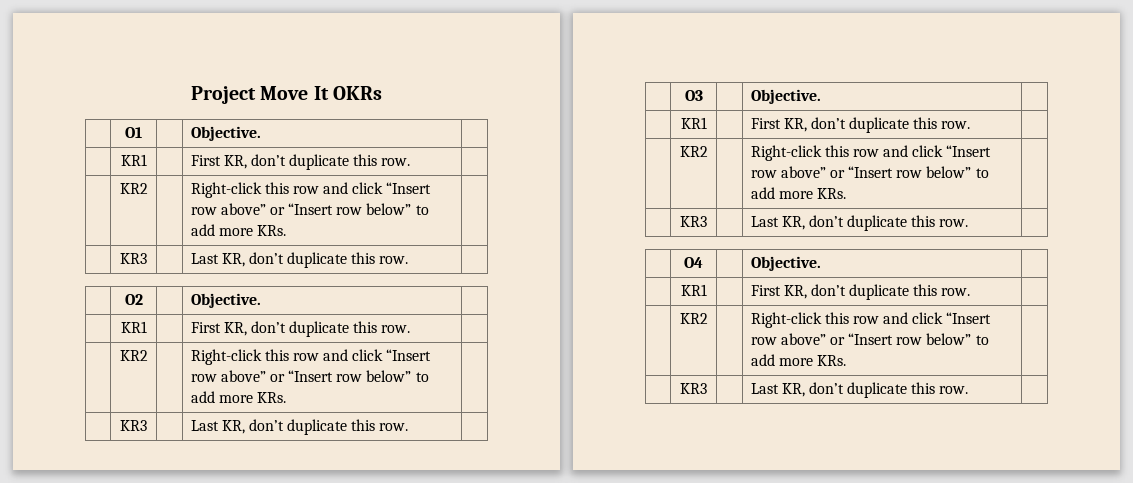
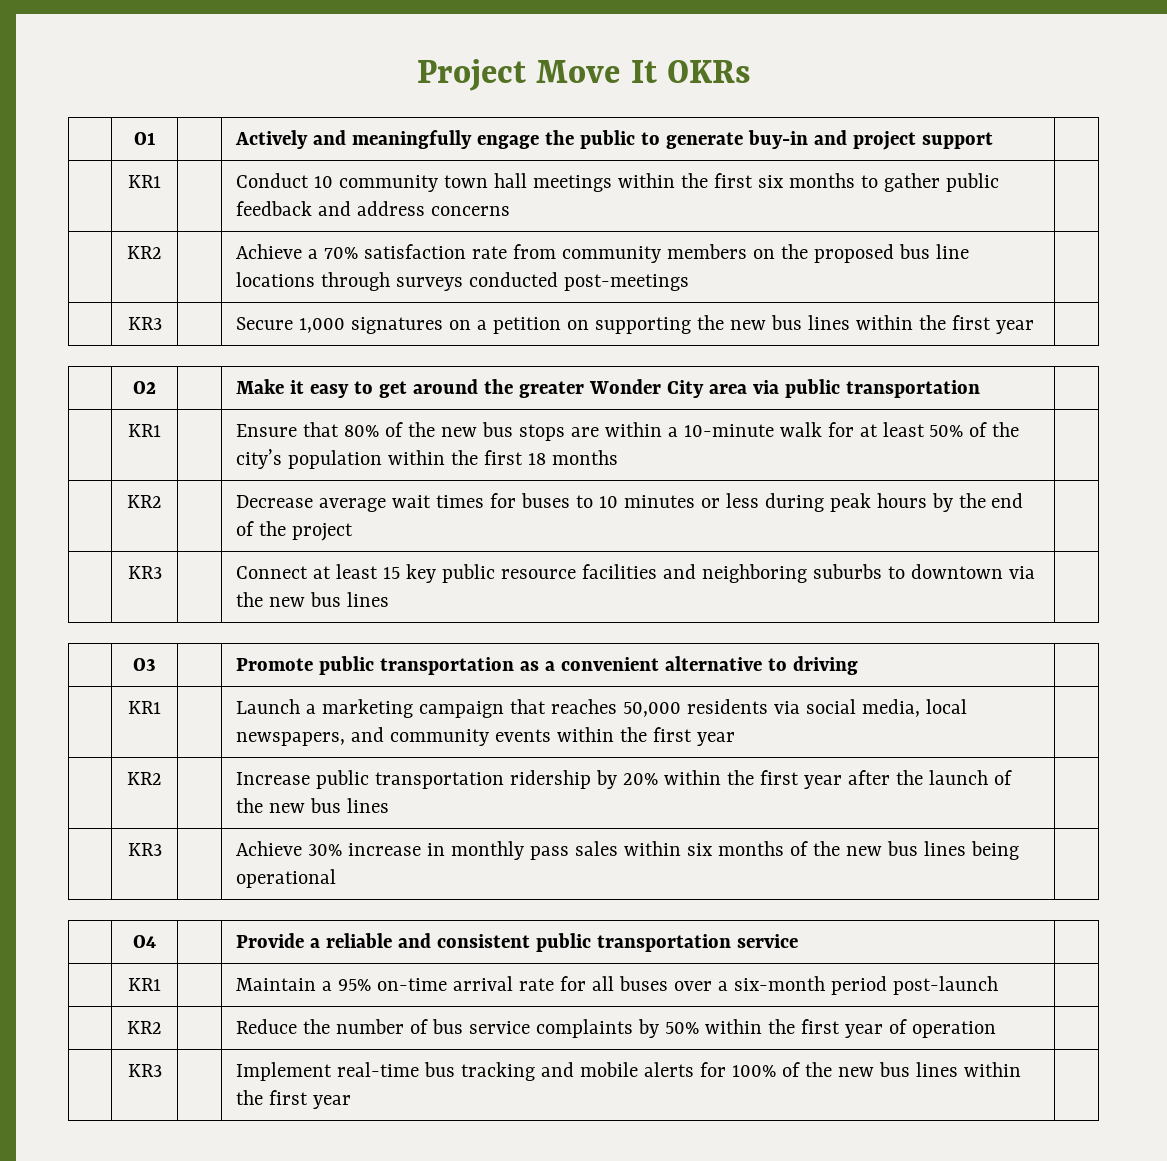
[190,126,261,141] [120,154,147,166] [190,154,411,170] [119,183,148,194] [190,182,432,198] [190,203,429,215] [190,224,286,236] [120,253,147,264] [190,252,409,268] [124,294,143,305] [190,293,261,308] [120,321,147,333] [190,321,411,337] [119,350,148,361] [190,349,432,365] [190,370,429,382] [190,391,286,403] [120,420,147,431] [190,419,409,435] [684,90,703,101] [750,89,821,104] [680,117,707,129] [750,117,971,133] [679,146,708,157] [750,145,992,161] [750,166,989,178] [750,187,846,199] [680,216,707,227] [750,215,969,231] [684,257,703,268] [750,256,821,271] [680,284,707,296] [750,284,971,300] [679,313,708,324] [750,312,992,328] [750,333,989,345] [750,354,846,366] [680,383,707,394] [750,382,969,398] Objective. | // | KR1 | | First KR, don’t duplicate this row. | // | KR2 | | Right-click this row and click “Insert row above” or “Insert row below” to add more KRs. | // | KR3 | | Last KR, don’t duplicate this row. | // | O2 | | Objective. | // | KR1 | | First KR, don’t duplicate this row. | // | KR2 | | Right-click this row and click “Insert row above” or “Insert row below” to add more KRs. | // | KR3 | | Last KR, don’t duplicate this row. | // | O3 | | Objective. | // | KR1 | | First KR, don’t duplicate this row. | // | KR2 | | Right-click this row and click “Insert row above” or “Insert row below” to add more KRs. | // | KR3 | | Last KR, don’t duplicate this row. | // | O4 | | Objective. | // | KR1 | | First KR, don’t duplicate this row. | // | KR2 | | Right-click this row and click “Insert row above” or “Insert row below” to add more KRs. | // | KR3 | | Last KR, don’t duplicate this row. -> [235,130,993,150] [128,175,161,188] [236,173,999,192] [236,201,511,216] [127,246,162,259] [236,244,969,263] [236,272,690,291] [127,317,162,330] [236,315,1034,334] [133,381,156,394] [236,379,980,398] [128,424,161,437] [236,422,1020,441] [236,449,619,469] [127,495,162,508] [236,493,1024,512] [236,521,354,541] [127,566,162,579] [236,564,1035,583] [236,592,390,607] [133,658,156,671] [236,656,858,675] [128,701,161,714] [236,699,967,718] [236,727,736,746] [127,772,162,785] [236,770,1012,789] [236,798,390,813] [127,843,162,856] [236,841,1019,860] [236,869,337,888] [133,935,156,948] [236,933,799,952] [128,978,161,991] [236,976,998,995] [127,1021,162,1034] [236,1019,996,1038] [127,1064,162,1077] [236,1062,1021,1081] [236,1090,352,1109] Actively and meaningfully engage the public to generate buy-in and project support | // | KR1 | | Conduct 10 community town hall meetings within the first six months to gather public feedback and address concerns | // | KR2 | | Achieve a 70% satisfaction rate from community members on the proposed bus line locations through surveys conducted post-meetings | // | KR3 | | Secure 1,000 signatures on a petition on supporting the new bus lines within the first year | // | O2 | | Make it easy to get around the greater Wonder City area via public transportation | // | KR1 | | Ensure that 80% of the new bus stops are within a 10-minute walk for at least 50% of the city’s population within the first 18 months | // | KR2 | | Decrease average wait times for buses to 10 minutes or less during peak hours by the end of the project | // | KR3 | | Connect at least 15 key public resource facilities and neighboring suburbs to downtown via the new bus lines | // | O3 | | Promote public transportation as a convenient alternative to driving | // | KR1 | | Launch a marketing campaign that reaches 50,000 residents via social media, local newspapers, and community events within the first year | // | KR2 | | Increase public transportation ridership by 20% within the first year after the launch of the new bus lines | // | KR3 | | Achieve 30% increase in monthly pass sales within six months of the new bus lines being operational | // | O4 | | Provide a reliable and consistent public transportation service | // | KR1 | | Maintain a 95% on-time arrival rate for all buses over a six-month period post-launch | // | KR2 | | Reduce the number of bus service complaints by 50% within the first year of operation | // | KR3 | | Implement real-time bus tracking and mobile alerts for 100% of the new bus lines within the first year

